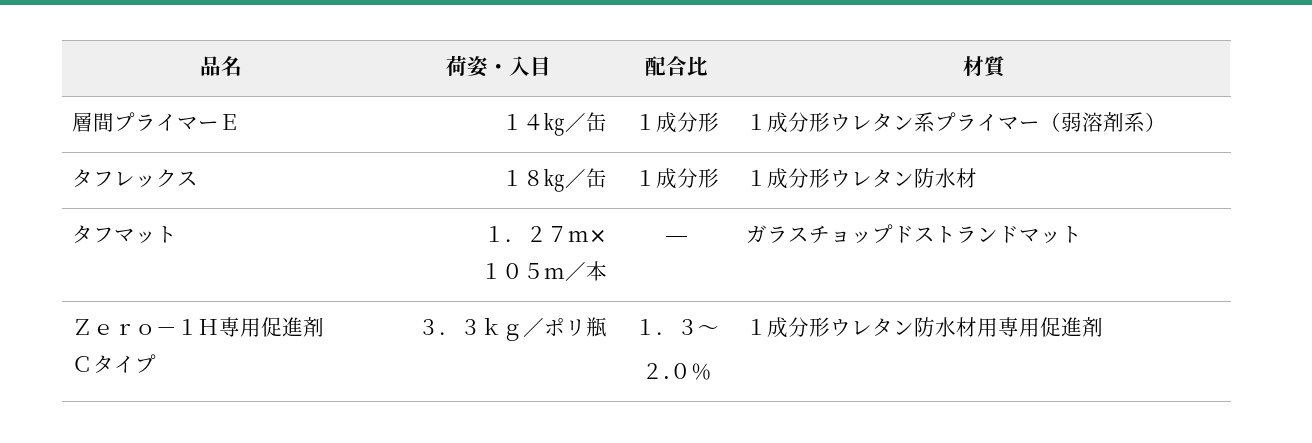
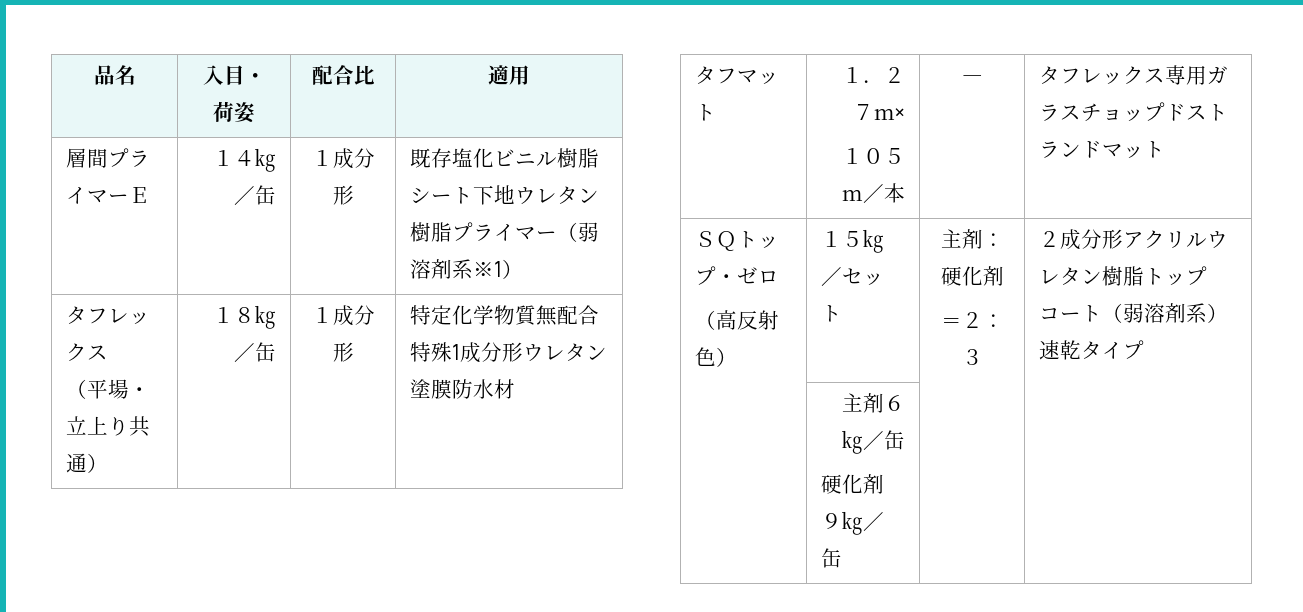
(242, 66) none -> [202,65,266,85] 入目・
[487,56,551,76] ・入目 -> (255, 112) none
[962,56,1007,78] 材質 -> [488,65,530,85] 適用
[746,112,936,133] １成分形ウレタン系 -> [410,148,600,168] [410,185,600,205] [410,222,453,242] 既存塩化ビニル樹脂シート下地ウレタン樹脂
(1146, 122) none -> [473,261,503,277] ※1
(199, 178) none -> [66,379,151,399] [66,416,151,437] [66,453,109,473] // （平場・立上り共通）
[746,168,915,189] １成分形ウレタン -> [410,305,600,326] [410,342,608,363] [410,379,453,399] 特定化学物質無配合特殊1成分形ウレタン塗膜
(687, 239) none -> [1039,65,1208,85] タフレックス専用
[72,317,325,337] [72,354,157,373] [417,317,607,341] [634,319,719,335] [641,363,712,380] [746,317,1104,338] Ｚｅｒｏ－１Ｈ専用促進剤 // Ｃタイプ | ３．３ｋｇ／ポリ瓶 | １．３～ // ２.０％ | １成分形ウレタン防水材用専用促進剤 -> [695,231,780,251] [695,266,780,285] [695,310,780,330] [695,347,738,367] [821,229,885,253] [821,266,885,286] [821,305,843,322] [940,229,1004,249] [940,266,1004,286] [940,312,1004,328] [961,349,983,365] [1039,229,1229,250] [1039,266,1208,286] [1039,303,1229,323] [1039,340,1145,360] [841,393,905,413] [841,430,905,454] [821,474,885,494] [821,511,885,535] [821,548,843,568] ＳＱトップ・ゼロ // （高反射色） | １５㎏／セット | 主剤：硬化剤 // ＝２：３ | ２成分形アクリルウレタン樹脂トップコート（弱溶剤系）速乾タイプ // | 主剤６㎏／缶 // 硬化剤９㎏／缶 | |

